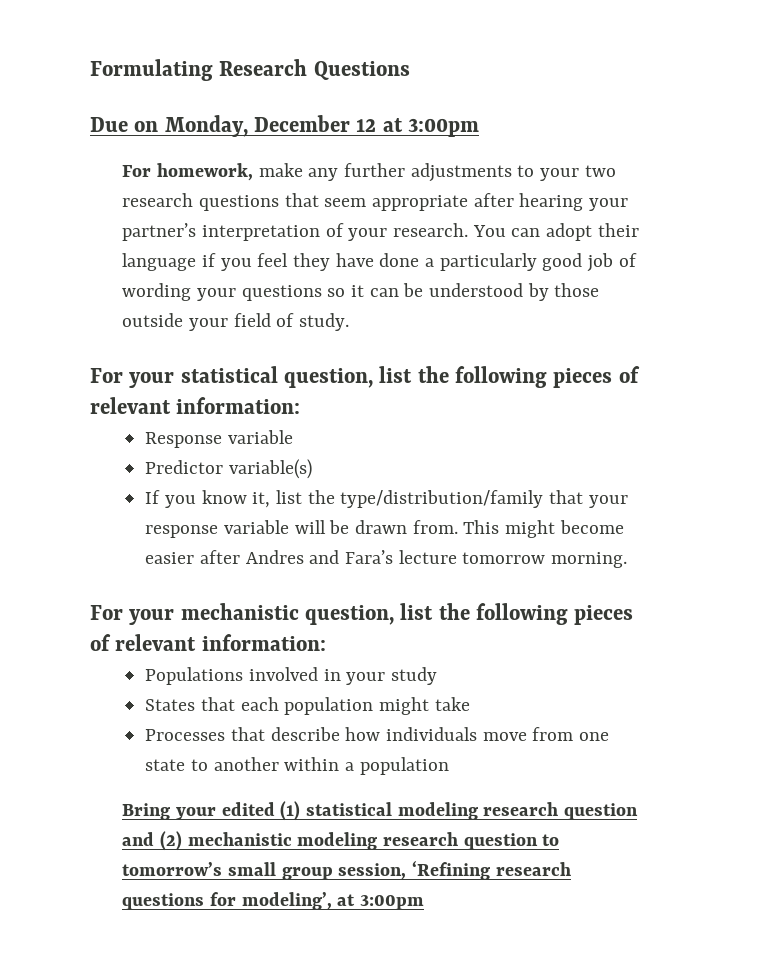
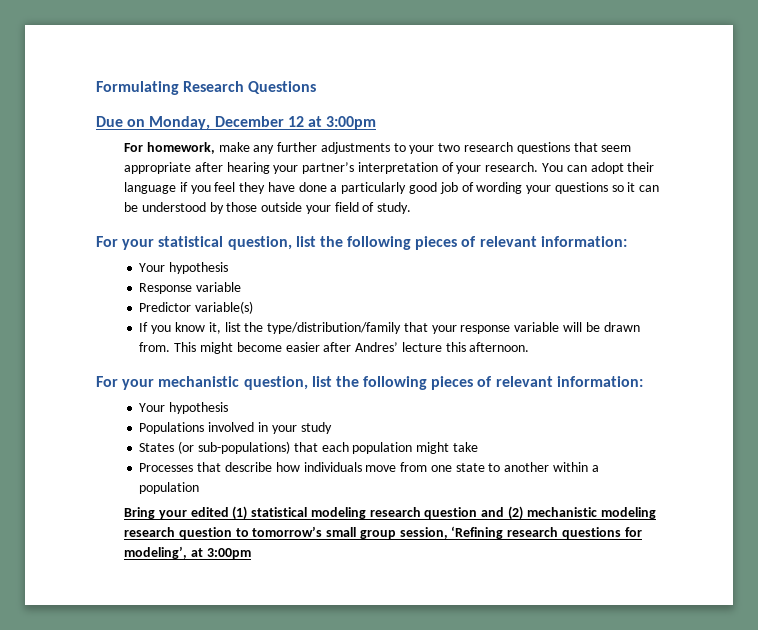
(301, 405) none -> [139,262,229,274] // Your hypothesis
[245,550,628,568] Andres and Fara’s lecture tomorrow morning. -> [355,342,530,352] Andres’ lecture this afternoon.
(326, 642) none -> [139,402,229,414] // Your hypothesis
(196, 705) none -> [178,441,290,454] (or sub-populations)

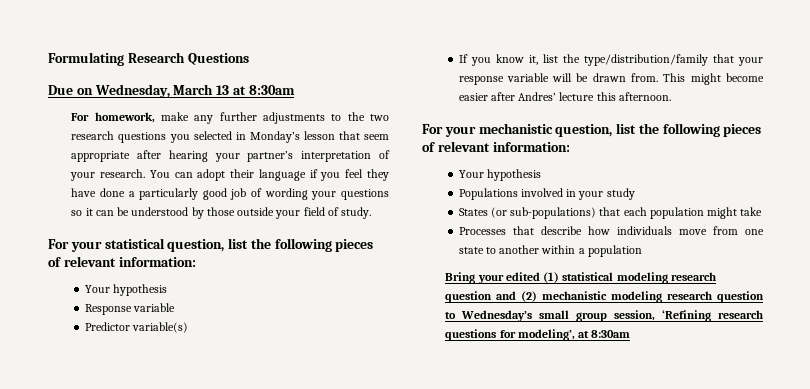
[149,116,377,130] Monday, December 12 at 3:00pm -> [94,84,295,98] Wednesday, March 13 at 8:30am
[409,145,435,154] your -> [347,112,365,121] the
(570, 148) none -> [169,131,335,143] you selected in Monday’s lesson
[252,526,323,537] tomorrow’s -> [461,310,533,322] Wednesday’s
[206,548,251,559] 3:00pm -> [591,330,631,338] 8:30am

